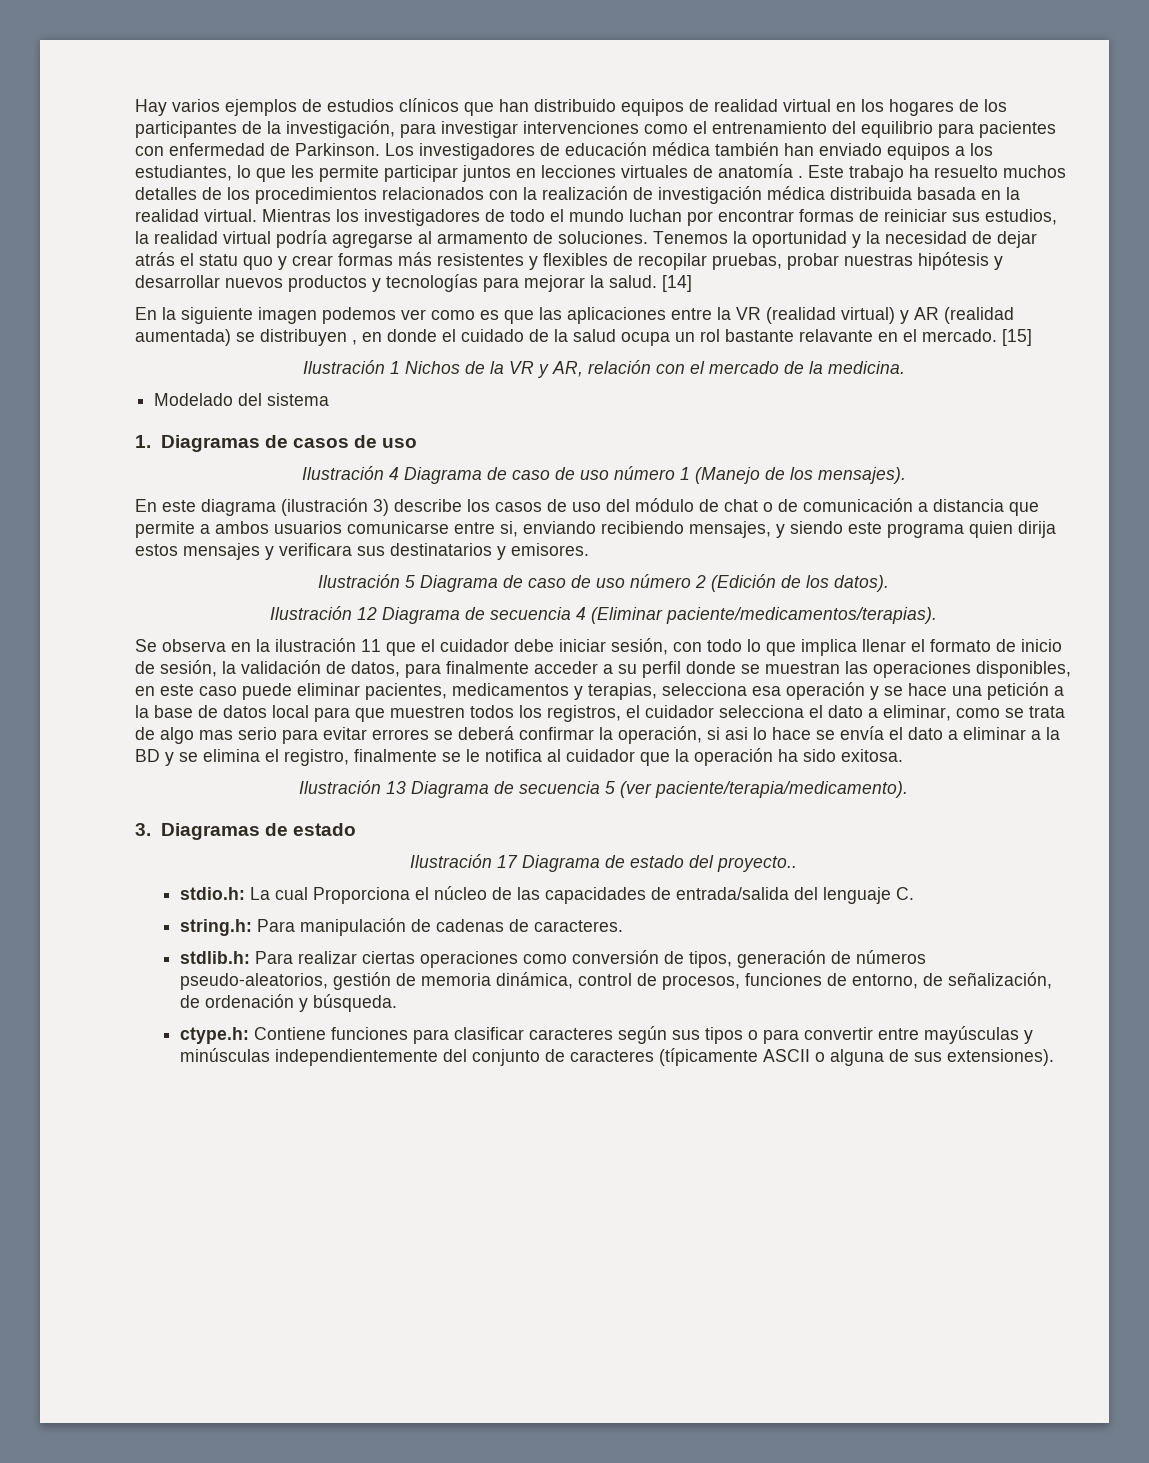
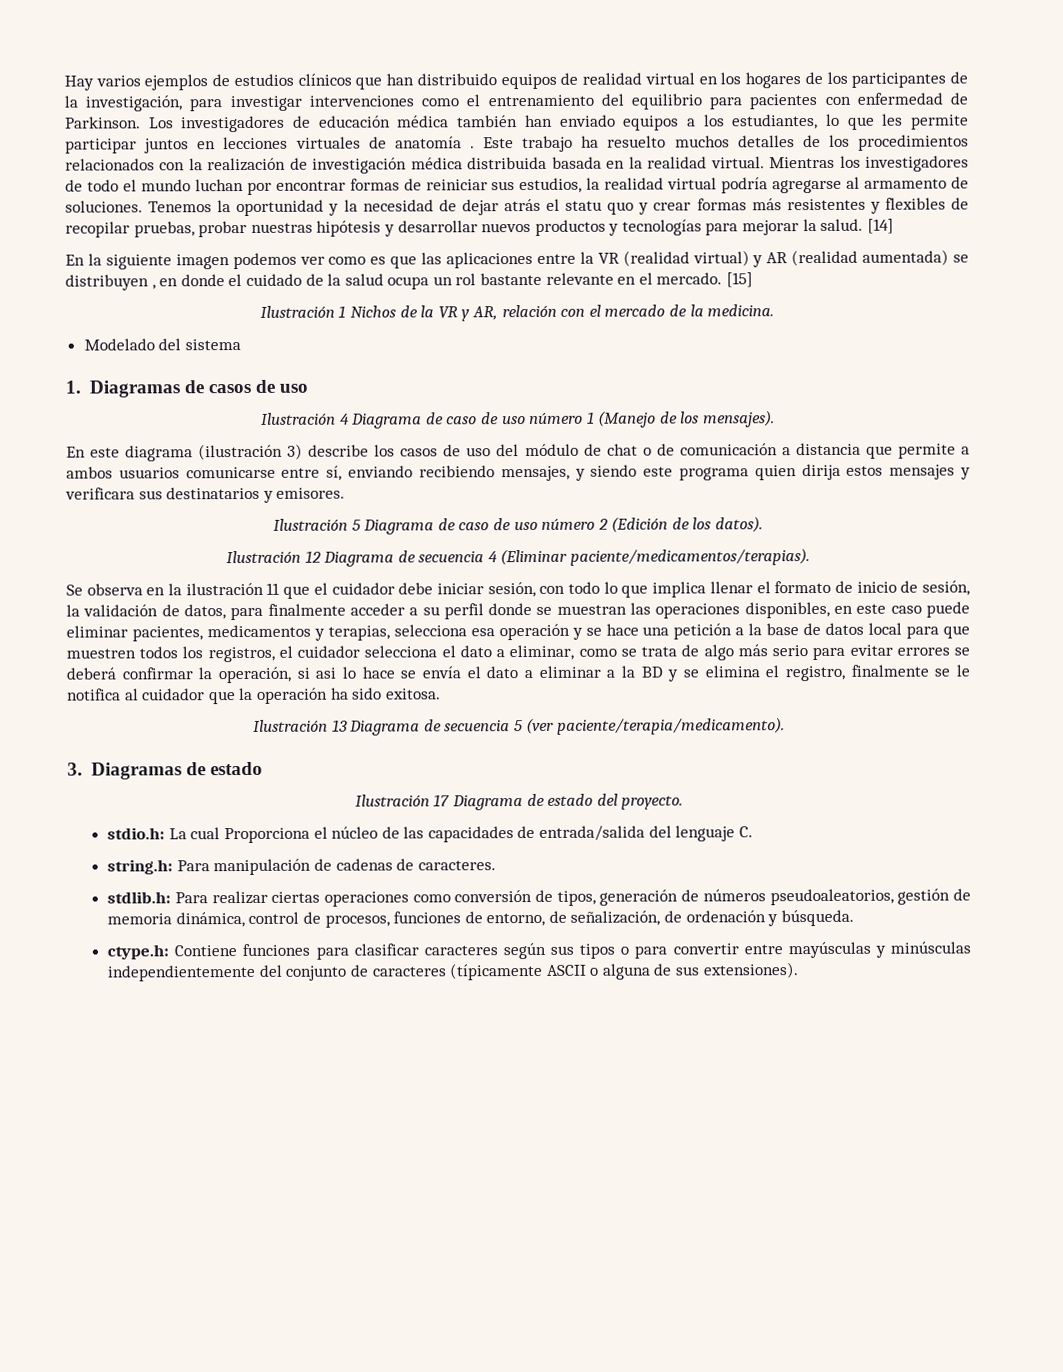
[799,329,873,342] relavante -> [545,272,614,285] relevante
[500,521,518,537] si, -> [326,465,343,481] sí,
[199,730,233,740] mas -> [737,644,768,657] más
[717,856,797,872] proyecto.. -> [621,795,684,810] proyecto.
[180,973,329,990] pseudo-aleatorios, -> [769,888,894,906] pseudoaleatorios,

